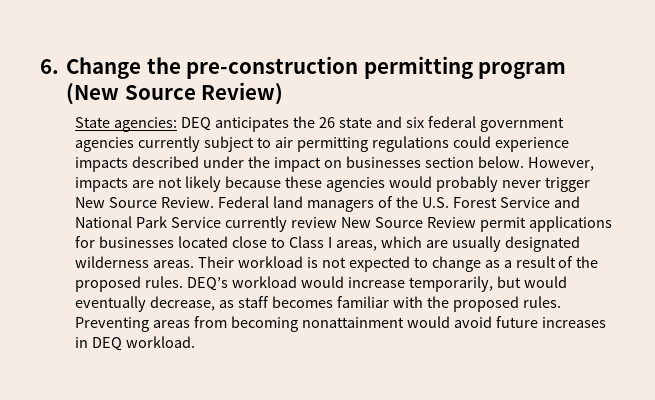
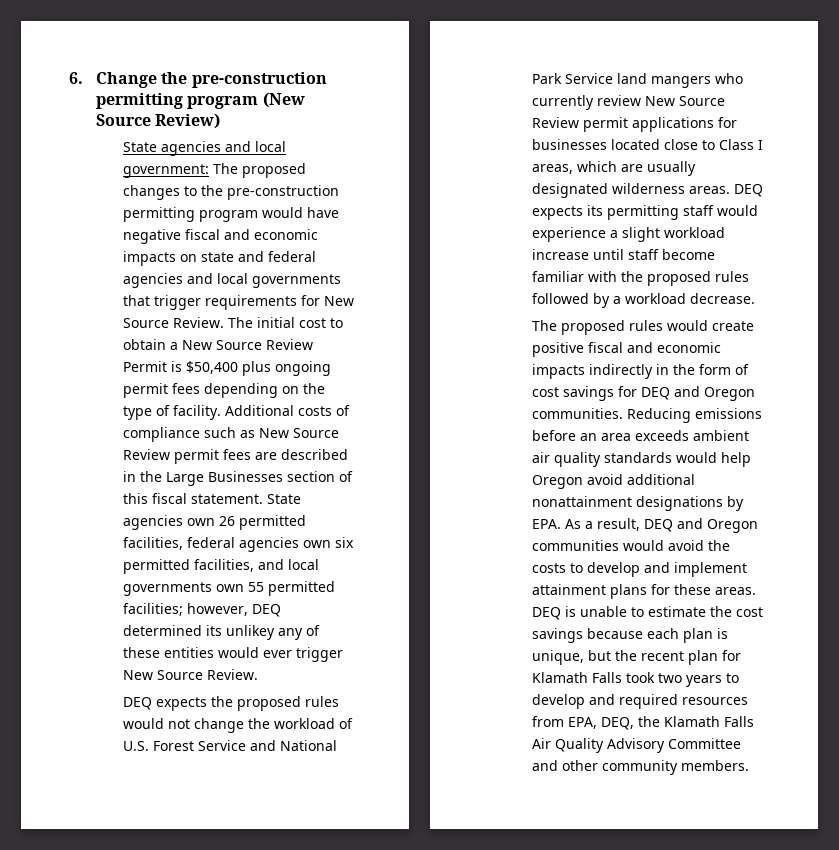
[114,116,564,132] [75,136,569,152] [75,156,594,172] [75,176,590,192] [75,196,418,212] agencies: DEQ anticipates the 26 state and six federal government agencies currently subject to air permitting regulations could experience impacts described under the impact on businesses section below. However, impacts are not likely because these agencies would probably never trigger New Source Review. Federal land managers of the -> [160,141,286,156] [122,163,306,178] [122,185,339,200] [122,207,339,222] [122,229,318,244] [122,251,316,266] [122,273,341,288] [122,295,354,310] [122,317,343,328] [122,339,313,350] [122,361,331,376] [122,383,325,398] [122,405,350,420] [122,427,339,442] [122,449,348,464] [122,471,353,486] [122,493,301,504] [122,515,306,530] [122,537,354,552] [122,559,319,574] [122,581,335,596] [122,603,281,617] [122,625,320,640] [122,647,343,662] [122,669,258,680] [122,696,339,711] [122,718,353,733] agencies and local government: The proposed changes to the pre-construction permitting program would have negative fiscal and economic impacts on state and federal agencies and local governments that trigger requirements for New Source Review. The initial cost to obtain a New Source Review Permit is $50,400 plus ongoing permit fees depending on the type of facility. Additional costs of compliance such as New Source Review permit fees are described in the Large Businesses section of this fiscal statement. State agencies own 26 permitted facilities, federal agencies own six permitted facilities, and local governments own 55 permitted facilities; however, DEQ determined its unlikey any of these entities would ever trigger New Source Review. // DEQ expects the proposed rules would not change the workload of
(222, 222) none -> [616,73,743,88] land mangers who
[198,256,599,272] [75,276,567,292] [75,296,561,312] [75,316,606,332] [75,336,196,351] Their workload is not expected to change as a result of the proposed rules. DEQ’s workload would increase temporarily, but would eventually decrease, as staff becomes familiar with the proposed rules. Preventing areas from becoming nonattainment would avoid future increases in DEQ workload. -> [733,184,763,197] [531,205,758,220] [531,227,725,242] [531,249,715,260] [531,271,749,286] [531,293,755,308] [531,320,754,335] [531,342,721,357] [531,364,749,379] [531,386,755,401] [531,408,762,423] [531,430,749,441] [531,452,751,467] [531,474,695,489] [531,496,744,511] [531,518,758,533] [531,540,730,551] [531,562,747,577] [531,584,756,599] [531,606,763,620] [531,628,728,643] [531,650,741,665] [531,672,739,687] [531,694,748,709] [531,716,754,730] [531,738,741,753] [531,760,749,775] DEQ expects its permitting staff would experience a slight workload increase until staff become familiar with the proposed rules followed by a workload decrease. // The proposed rules would create positive fiscal and economic impacts indirectly in the form of cost savings for DEQ and Oregon communities. Reducing emissions before an area exceeds ambient air quality standards would help Oregon avoid additional nonattainment designations by EPA. As a result, DEQ and Oregon communities would avoid the costs to develop and implement attainment plans for these areas. DEQ is unable to estimate the cost savings because each plan is unique, but the recent plan for Klamath Falls took two years to develop and required resources from EPA, DEQ, the Klamath Falls Air Quality Advisory Committee and other community members.

